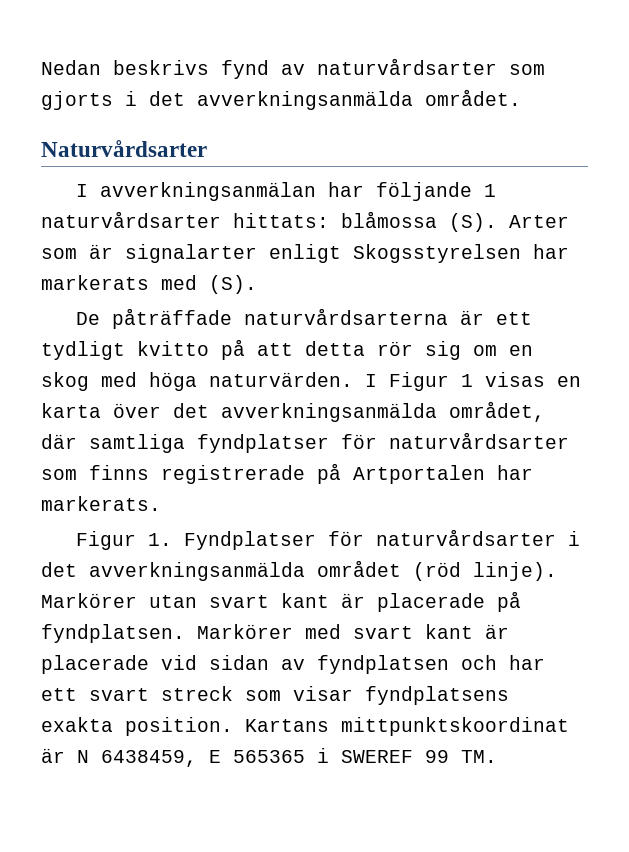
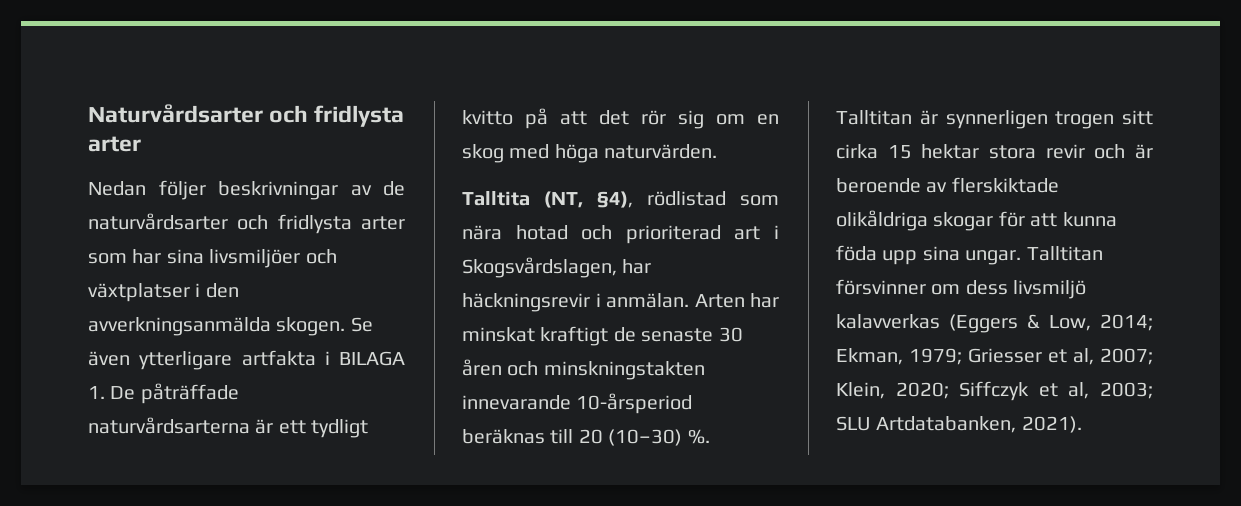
[41,58,545,79] [41,89,521,110] [41,140,207,157] [75,182,496,201] [41,211,569,232] [41,244,569,263] [41,275,257,294] Nedan beskrivs fynd av naturvårdsarter som gjorts i det avverkningsanmälda området. // Naturvårdsarter // I avverkningsanmälan har följande 1 naturvårdsarter hittats: blåmossa (S). Arter som är signalarter enligt Skogsstyrelsen har markerats med (S). // -> [88,104,405,127] [88,136,141,152] [88,180,405,200] [88,213,405,234] [88,249,337,268] [88,283,239,302] [88,317,373,336] [88,350,405,370] [88,386,105,399] Naturvårdsarter och fridlysta arter // Nedan följer beskrivningar av de naturvårdsarter och fridlysta arter som har sina livsmiljöer och växtplatser i den avverkningsanmälda skogen. Se även ytterligare artfakta i BILAGA 1.
[305,341,365,356] detta -> [599,110,629,125] det
[365,372,581,391] [41,401,545,422] [41,432,569,453] [41,463,533,484] [41,496,161,511] [75,529,580,550] [41,560,557,581] [41,591,521,612] [41,624,509,643] [41,655,545,674] [41,686,509,705] [41,717,569,736] [41,748,497,767] I Figur 1 visas en karta över det avverkningsanmälda området, där samtliga fyndplatser för naturvårdsarter som finns registrerade på Artportalen har markerats. // Figur 1. Fyndplatser för naturvårdsarter i det avverkningsanmälda området (röd linje). Markörer utan svart kant är placerade på fyndplatsen. Markörer med svart kant är placerade vid sidan av fyndplatsen och har ett svart streck som visar fyndplatsens exakta position. Kartans mittpunktskoordinat är N 6438459, E 565365 i SWEREF 99 TM. -> [462,191,779,208] [462,225,779,244] [462,257,652,278] [462,293,779,312] [462,326,743,346] [462,359,705,380] [462,393,693,414] [462,429,710,446] [836,110,1153,129] [836,144,1153,159] [836,177,1059,193] [836,210,1117,231] [836,245,1103,265] [836,279,1087,299] [836,314,1153,333] [836,348,1153,365] [836,381,1153,401] [836,416,1082,433] // Talltita (NT, §4), rödlistad som nära hotad och prioriterad art i Skogsvårdslagen, har häckningsrevir i anmälan. Arten har minskat kraftigt de senaste 30 åren och minskningstakten innevarande 10-årsperiod beräknas till 20 (10–30) %. Talltitan är synnerligen trogen sitt cirka 15 hektar stora revir och är beroende av flerskiktade olikåldriga skogar för att kunna föda upp sina ungar. Talltitan försvinner om dess livsmiljö kalavverkas (Eggers & Low, 2014; Ekman, 1979; Griesser et al, 2007; Klein, 2020; Siffczyk et al, 2003; SLU Artdatabanken, 2021).

